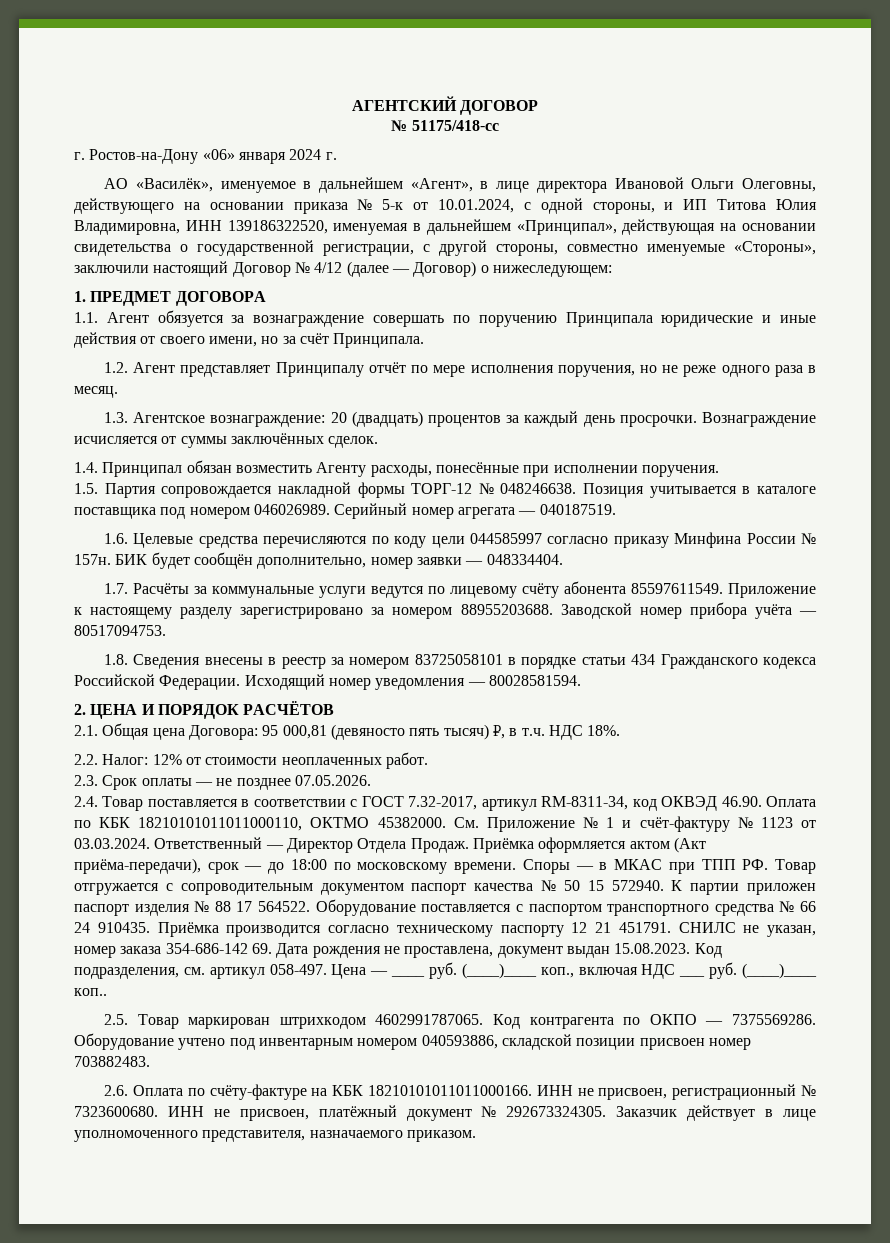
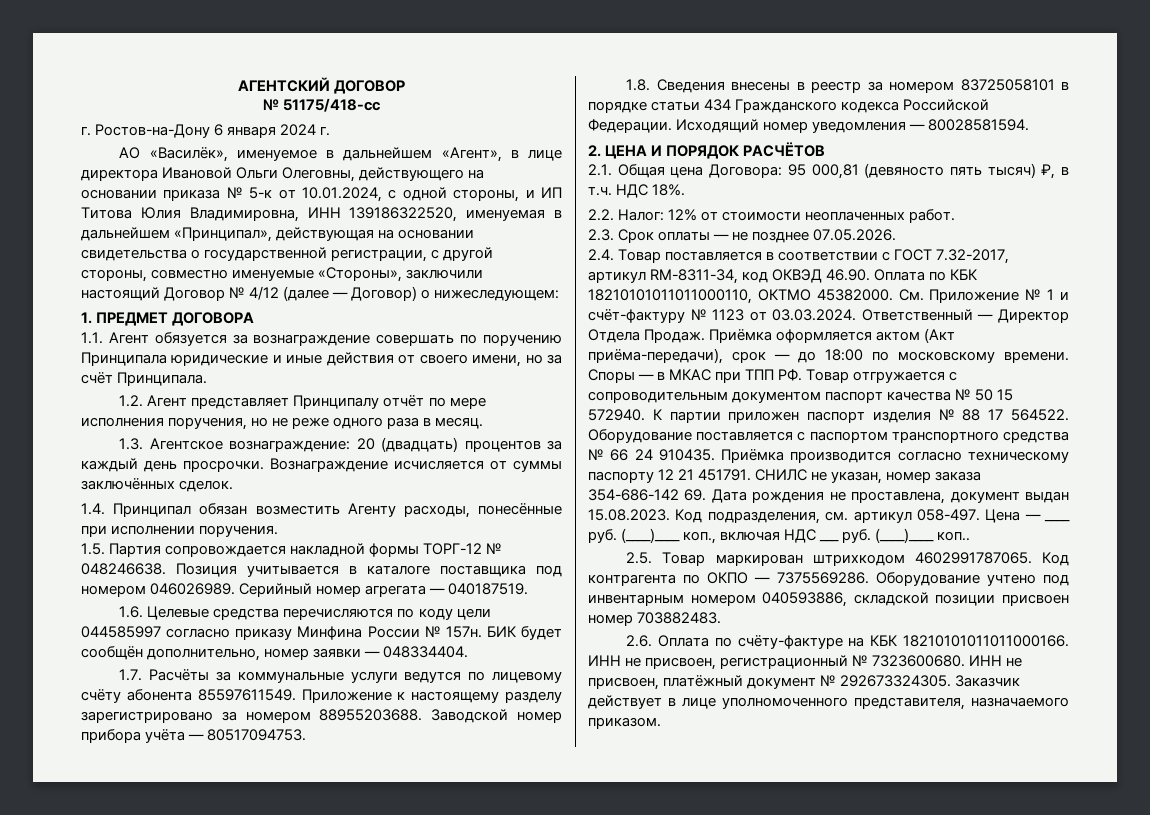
[202,149,235,160] «06» -> [214,124,224,136] 6

